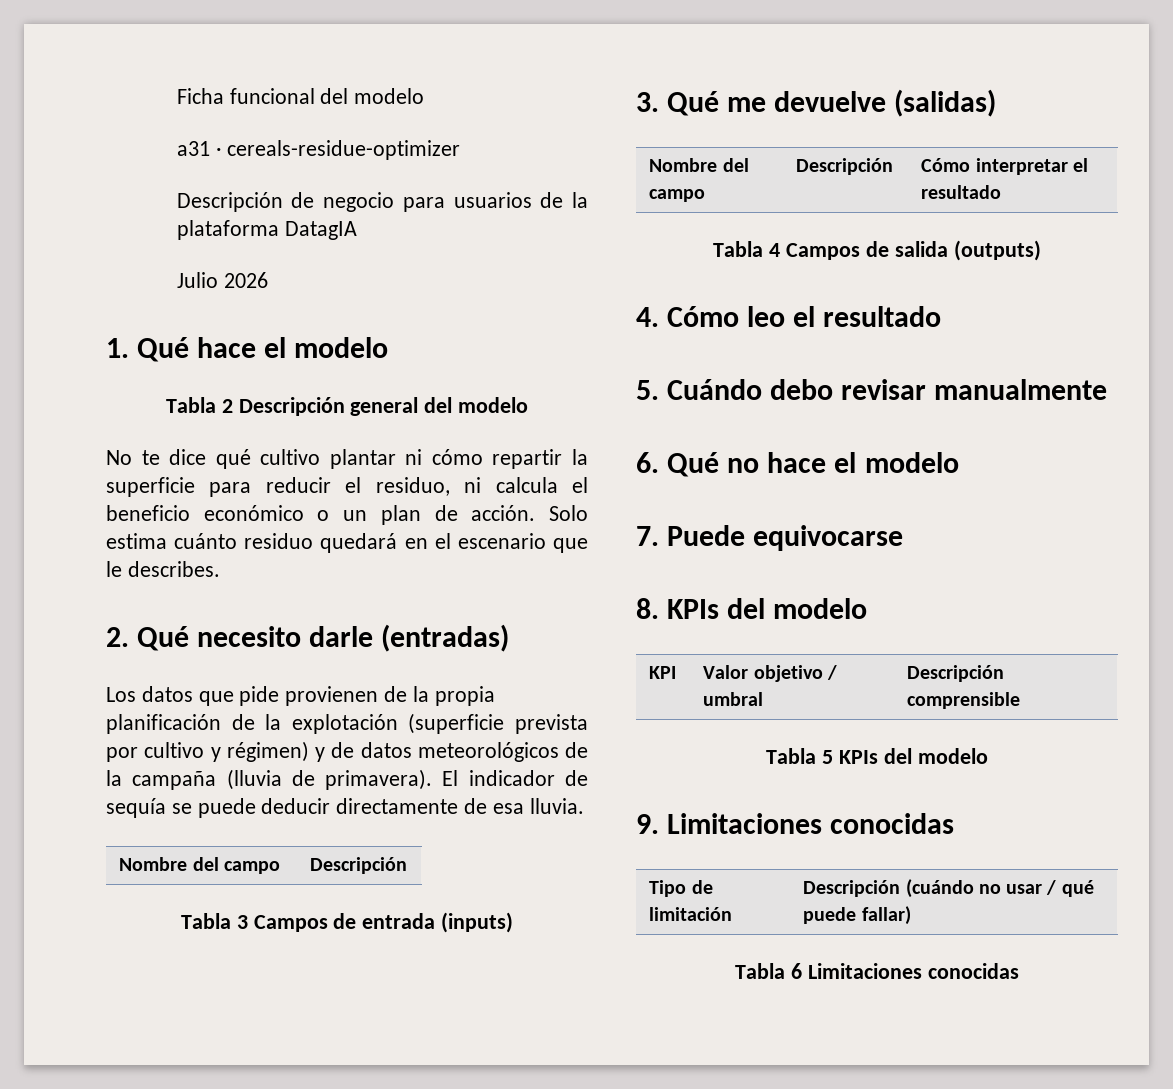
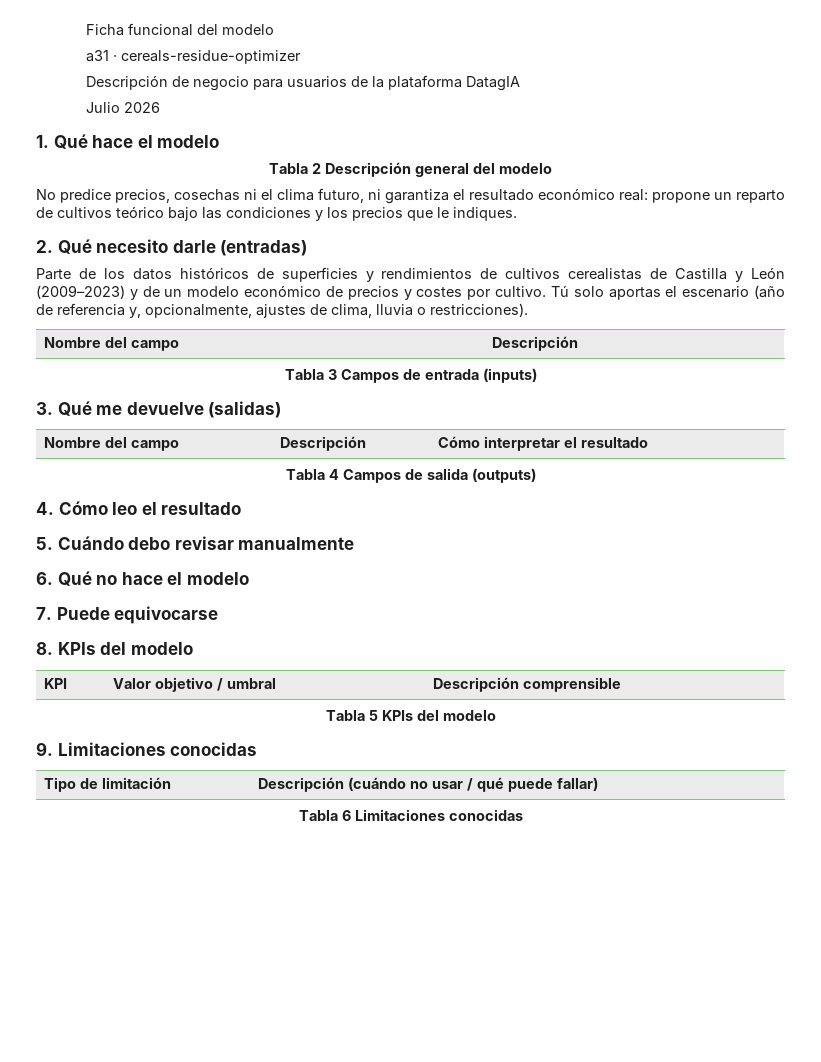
[141,449,588,469] [106,477,589,497] [106,505,588,525] [106,533,546,553] te dice qué cultivo plantar ni cómo repartir la superficie para reducir el residuo, ni calcula el beneficio económico o un plan de acción. Solo estima cuánto residuo quedará en el escenario -> [60,188,785,204] [36,206,403,221] predice precios, cosechas ni el clima futuro, ni garantiza el resultado económico real: propone un reparto de cultivos teórico bajo las condiciones y los precios
[127,561,220,577] describes. -> [453,207,517,221] indiques.
[106,686,495,706] [106,713,588,734] [106,741,588,762] [106,769,588,790] [106,798,584,818] Los datos que pide provienen de la propia planificación de la explotación (superficie prevista por cultivo y régimen) y de datos meteorológicos de la campaña (lluvia de primavera). El indicador de sequía se puede deducir directamente de esa lluvia. -> [36,267,785,282] [36,285,786,300] [36,303,528,318] Parte de los datos históricos de superficies y rendimientos de cultivos cerealistas de Castilla y León (2009–2023) y de un modelo económico de precios y costes por cultivo. Tú solo aportas el escenario (año de referencia y, opcionalmente, ajustes de clima, lluvia o restricciones).

